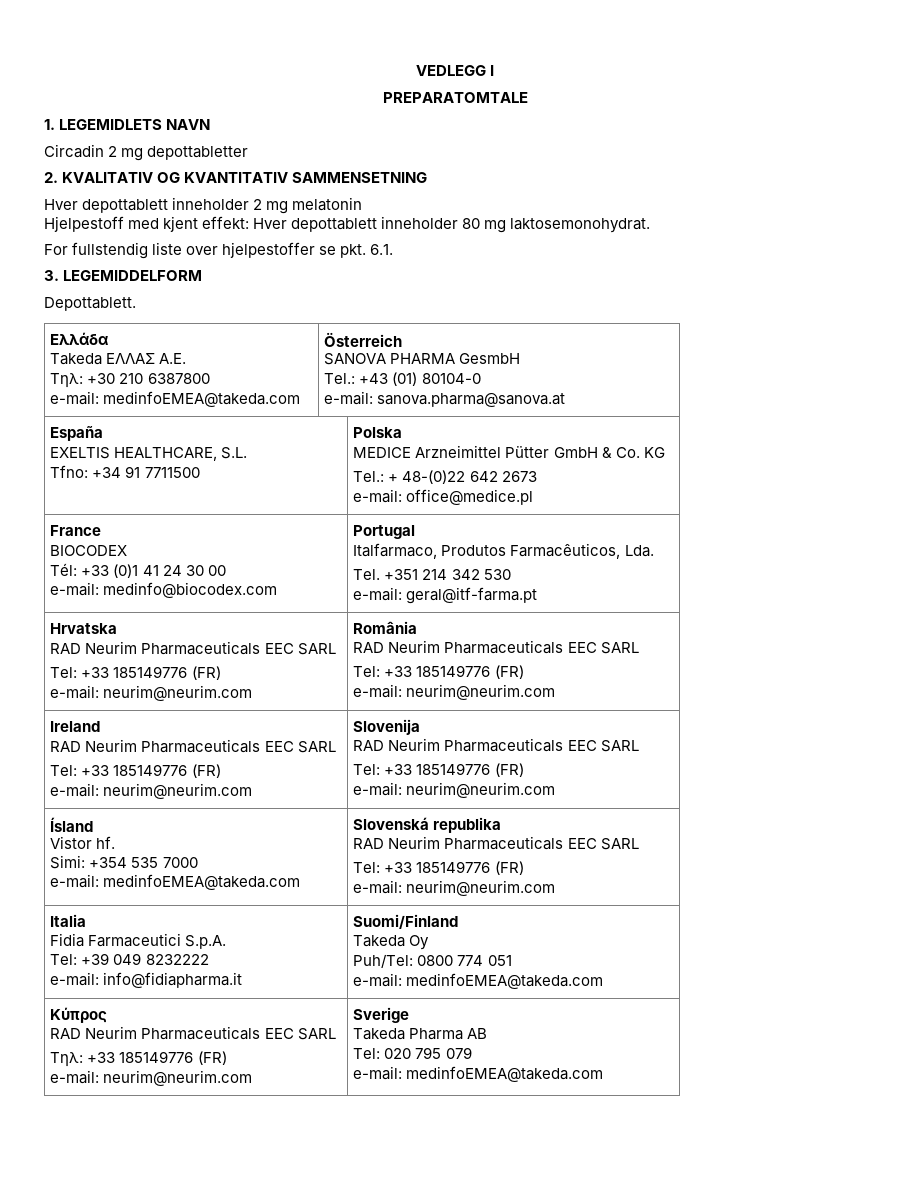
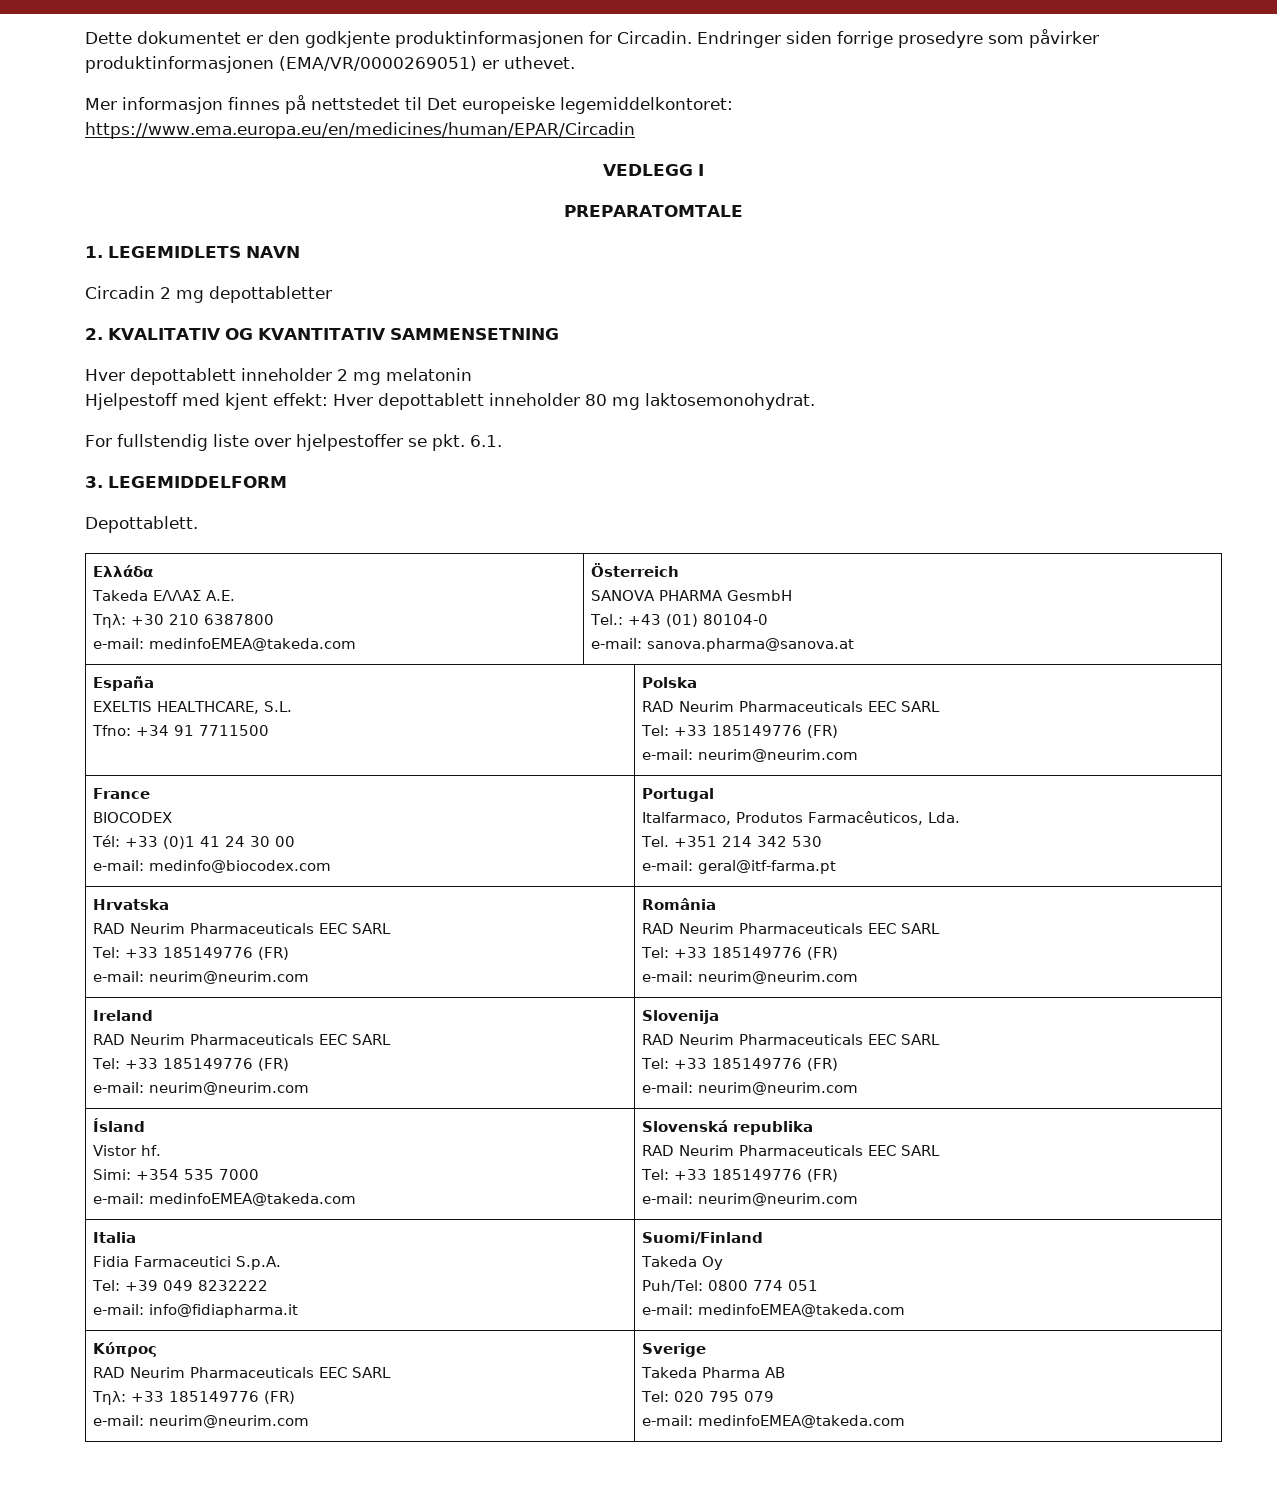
(415, 70) none -> [85,29,1099,48] [85,56,575,73] [85,95,733,114] [85,122,635,139] Dette dokumentet er den godkjente produktinformasjonen for Circadin. Endringer siden forrige prosedyre som påvirker produktinformasjonen (EMA/VR/0000269051) er uthevet. // Mer informasjon finnes på nettstedet til Det europeiske legemiddelkontoret: https://www.ema.europa.eu/en/medicines/human/EPAR/Circadin //
[353,445,665,458] [353,470,537,484] [353,489,534,505] MEDICE Arzneimittel Pütter GmbH & Co. KG // Tel.: + 48-(0)22 642 2673 // e-mail: office@medice.pl -> [641,701,940,712] [640,725,838,738] [641,749,858,762] RAD Neurim Pharmaceuticals EEC SARL // Tel: +33 185149776 (FR) // e-mail: neurim@neurim.com

